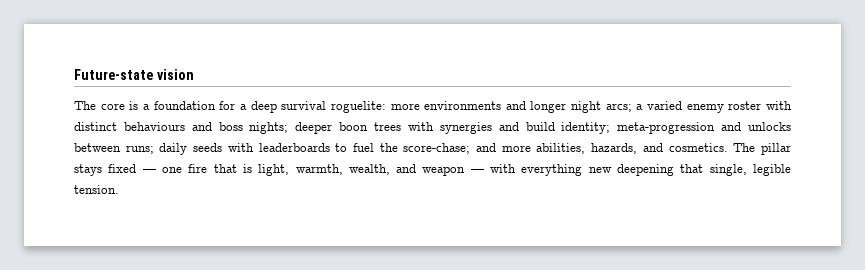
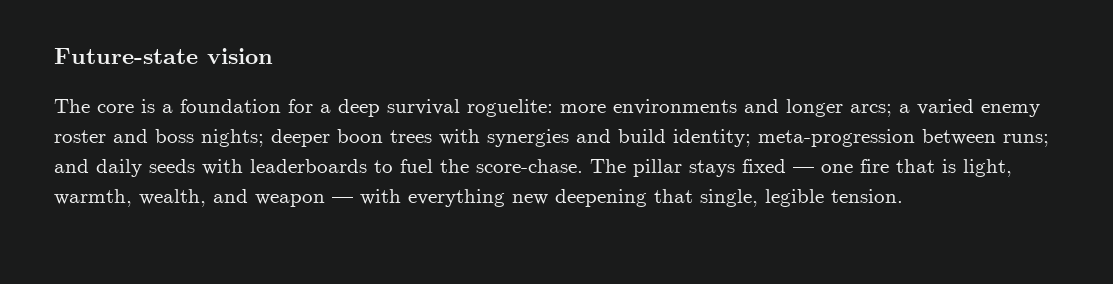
[571,101,602,113] night -> (843, 108) none
[765,101,792,110] [74,122,185,131] with distinct behaviours -> (106, 136) none
[721,122,792,131] and unlocks -> (915, 138) none
(154, 149) none -> [54,159,89,173] and
[403,143,728,154] score-chase; and more abilities, hazards, and cosmetics. -> [476,159,583,173] score-chase.

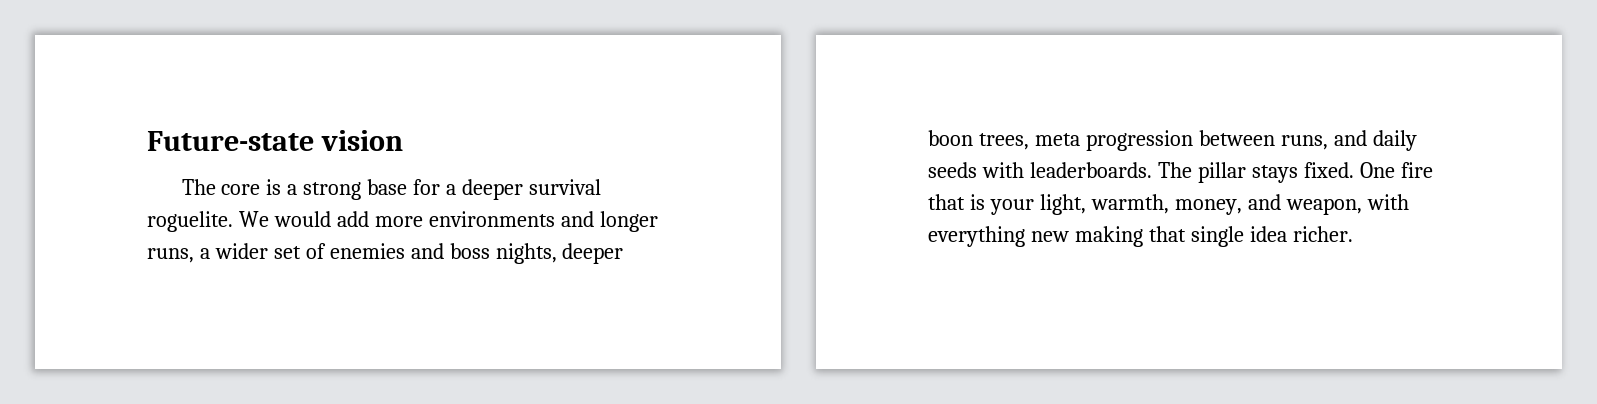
[180,99,1040,117] [54,130,106,143] foundation for a deep survival roguelite: more environments and longer arcs; a varied enemy roster -> [303,179,601,200] [147,211,658,232] [147,243,405,263] strong base for a deeper survival roguelite. We would add more environments and longer runs, a wider set of enemies
[201,129,264,147] nights; -> [495,243,557,264] nights,
[390,129,1049,147] [54,159,853,177] trees with synergies and build identity; meta-progression between runs; and daily seeds with leaderboards to fuel the score-chase. The pillar stays fixed — one -> [978,130,1417,151] [928,162,1395,183] trees, meta progression between runs, and daily seeds with leaderboards. The pillar stays fixed. One
(956, 166) none -> [989,199,1034,215] your
[139,189,903,207] wealth, and weapon — with everything new deepening that single, legible tension. -> [1174,194,1409,215] [928,226,1353,247] money, and weapon, with everything new making that single idea richer.

